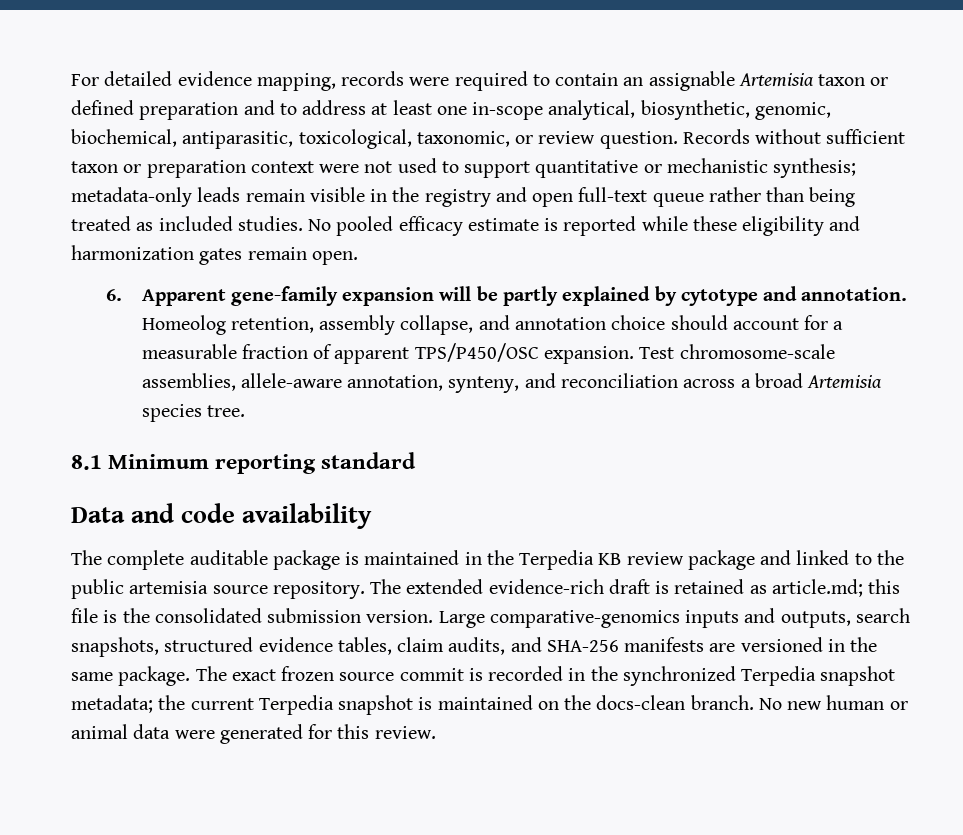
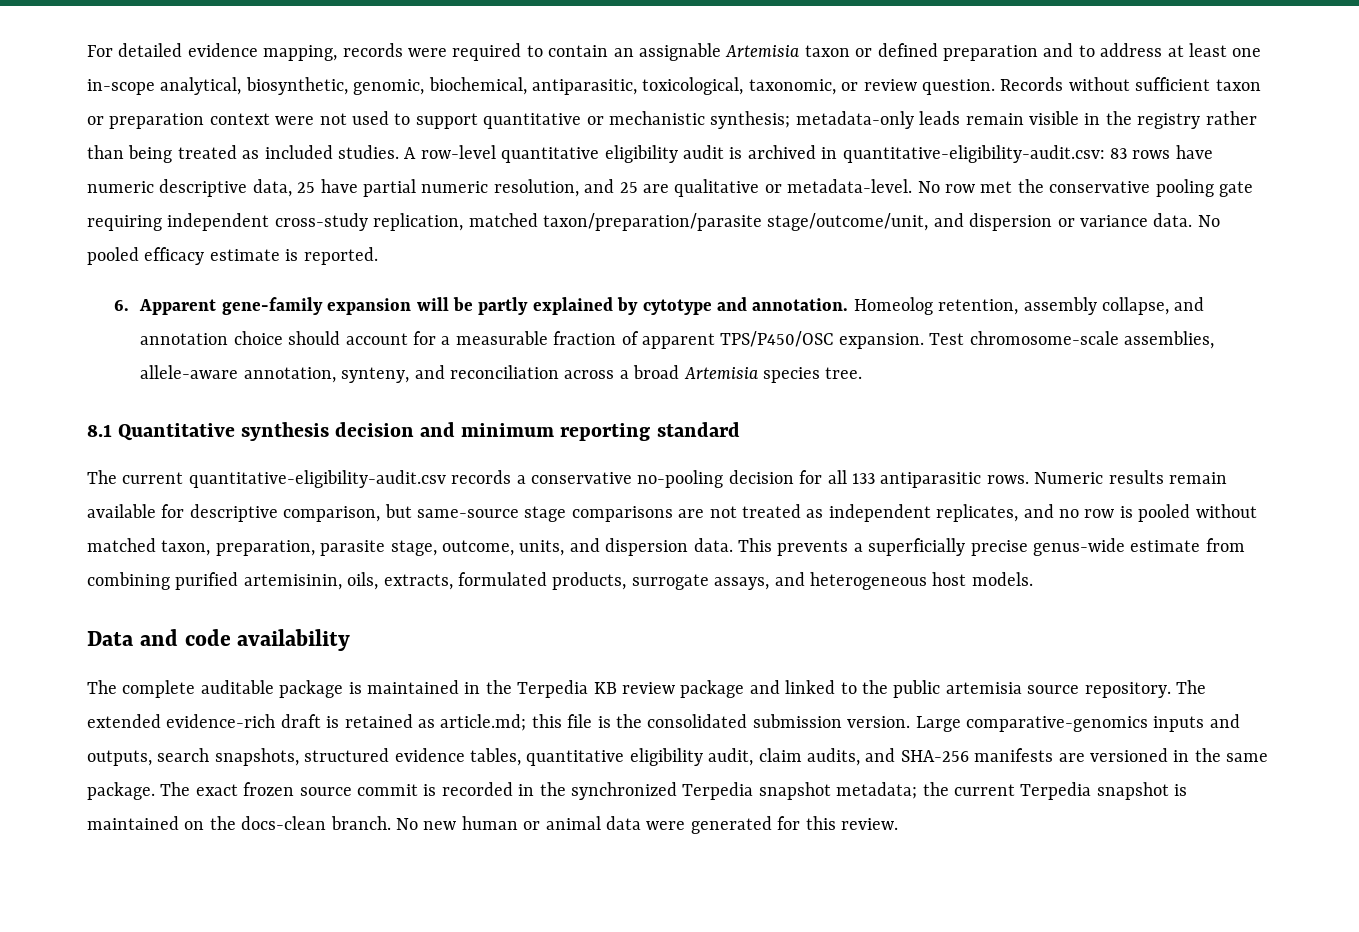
[495,187,704,207] and open full-text queue -> (1201, 121) none
(303, 223) none -> [404,145,1213,163] [87,179,1253,197] [87,213,1193,231] A row-level quantitative eligibility audit is archived in quantitative-eligibility-audit.csv: 83 rows have numeric descriptive data, 25 have partial numeric resolution, and 25 are qualitative or metadata-level. No row met the conservative pooling gate requiring independent cross-study replication, matched taxon/preparation/parasite stage/outcome/unit, and dispersion or variance data.
[563,216,861,236] [71,245,358,265] reported while these eligibility and harmonization gates remain open. -> [303,247,378,265] reported.
[108,452,417,474] Minimum reporting standard -> [118,422,740,441] [87,470,1227,488] [87,504,1257,522] [87,538,1245,556] [87,572,1033,590] Quantitative synthesis decision and minimum reporting standard // The current quantitative-eligibility-audit.csv records a conservative no-pooling decision for all 133 antiparasitic rows. Numeric results remain available for descriptive comparison, but same-source stage comparisons are not treated as independent replicates, and no row is pooled without matched taxon, preparation, parasite stage, outcome, units, and dispersion data. This prevents a superficially precise genus-wide estimate from combining purified artemisinin, oils, extracts, formulated products, surrogate assays, and heterogeneous host models.
(392, 646) none -> [526,748,754,766] quantitative eligibility audit,

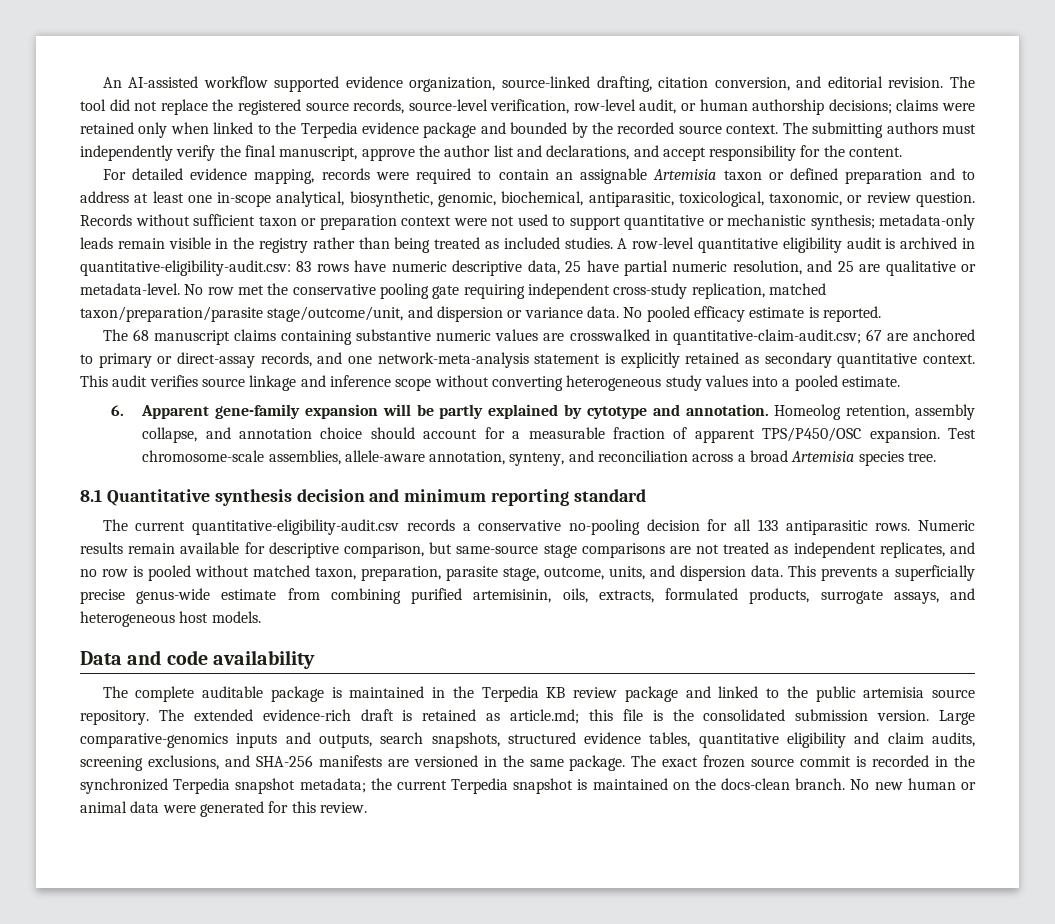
(87, 51) none -> [102,76,976,92] [80,99,976,115] [80,122,977,138] [80,145,903,161] An AI-assisted workflow supported evidence organization, source-linked drafting, citation conversion, and editorial revision. The tool did not replace the registered source records, source-level verification, row-level audit, or human authorship decisions; claims were retained only when linked to the Terpedia evidence package and bounded by the recorded source context. The submitting authors must independently verify the final manuscript, approve the author list and declarations, and accept responsibility for the content. //
(378, 256) none -> [102,329,975,345] [80,352,975,368] [80,375,901,391] // The 68 manuscript claims containing substantive numeric values are crosswalked in quantitative-claim-audit.csv; 67 are anchored to primary or direct-assay records, and one network-meta-analysis statement is explicitly retained as secondary quantitative context. This audit verifies source linkage and inference scope without converting heterogeneous study values into a pooled estimate.
[708,748,754,766] audit, -> [854,732,880,744] and
(860, 757) none -> [80,755,219,771] screening exclusions,

